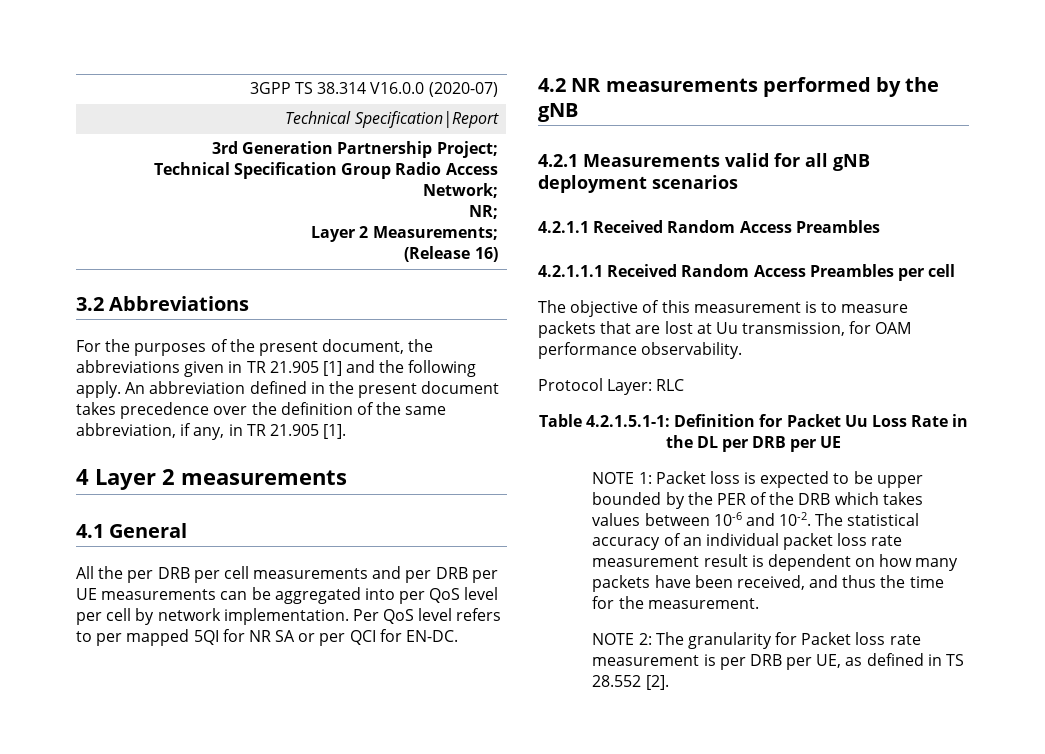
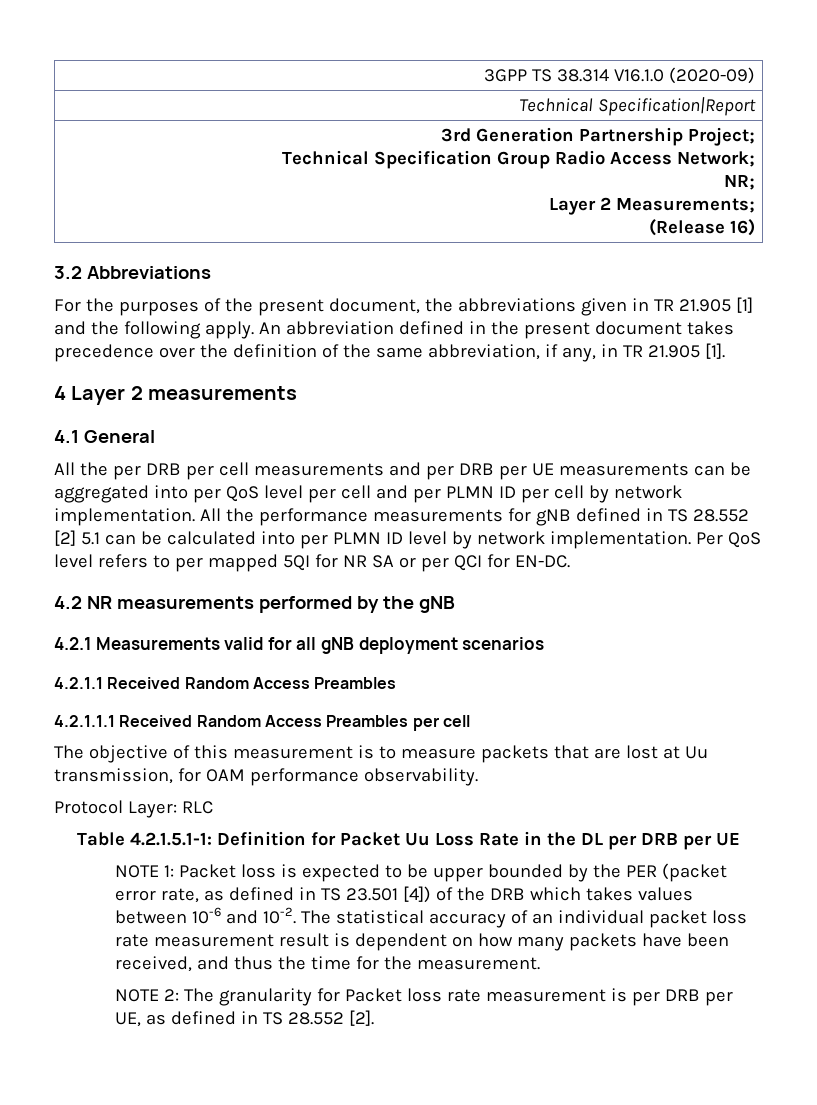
[370,82,498,97] V16.0.0 (2020-07) -> [613,67,755,84] V16.1.0 (2020-09)
(132, 614) none -> [375,485,682,503] [54,508,749,526] [54,530,447,549] and per PLMN ID per cell by network implementation. All the performance measurements for gNB defined in TS 28.552 [2] 5.1 can be calculated into per PLMN ID level
(746, 499) none -> [662,863,728,882] [115,886,432,903] (packet error rate, as defined in TS 23.501 [4])

